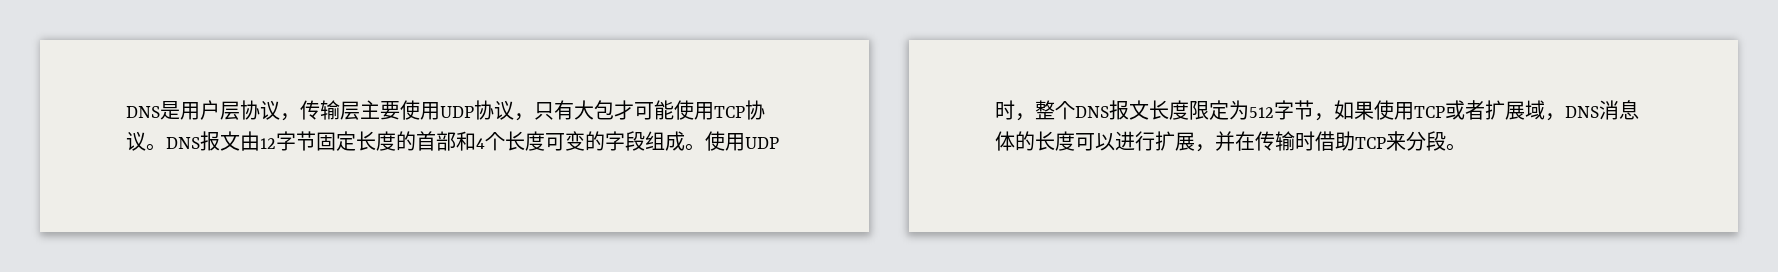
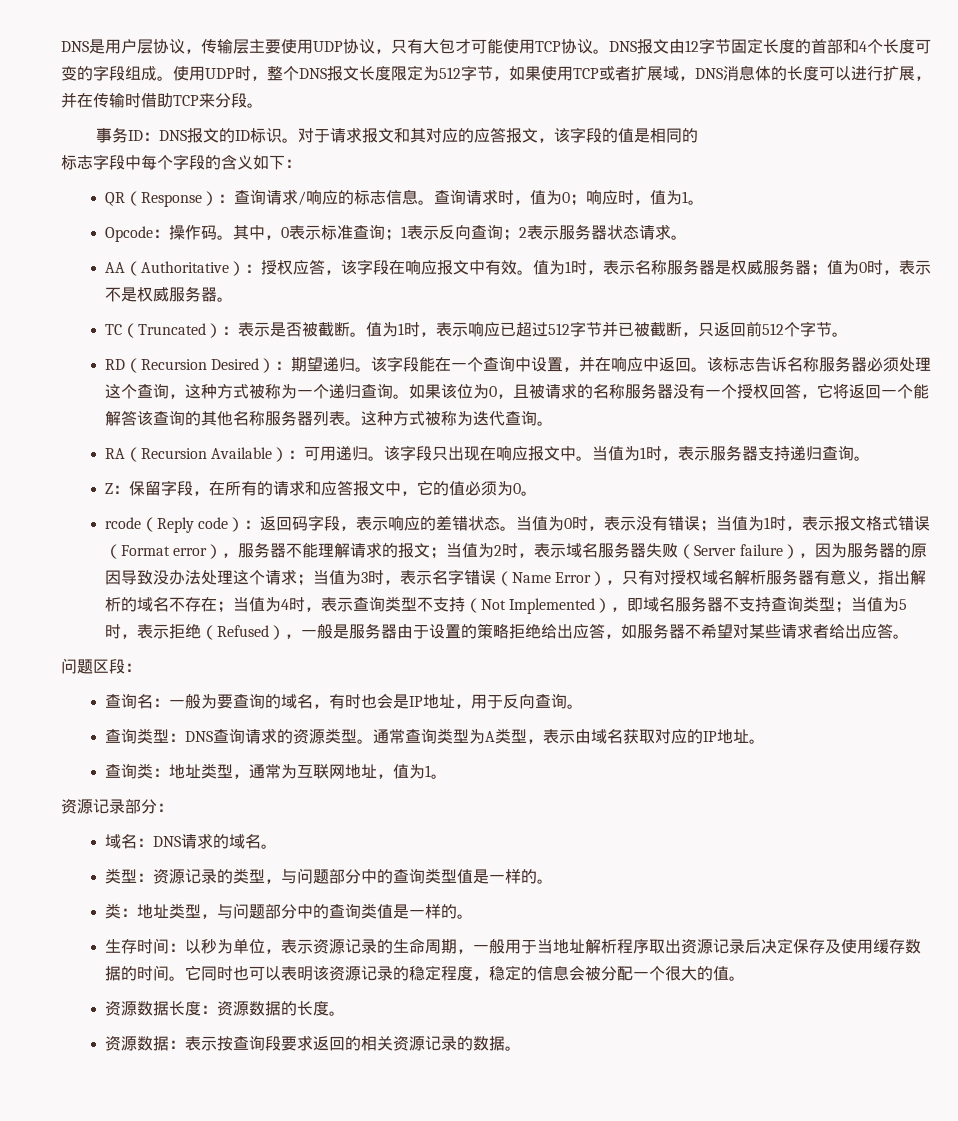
(1466, 147) none -> [95,127,698,143] [61,154,301,170] [105,189,705,207] [105,224,688,242] [105,259,932,276] [105,286,234,302] [105,321,849,338] [105,356,932,373] [105,383,930,399] [105,410,554,426] [105,445,871,462] [105,480,538,496] [105,515,931,533] [105,542,927,559] [105,569,927,586] [105,596,908,614] [105,623,910,640] [61,658,141,674] [105,693,584,709] [105,728,766,744] [105,763,448,779] [61,799,173,814] [105,833,278,849] [105,868,554,884] [105,903,474,919] [105,938,922,954] [105,965,746,981] [105,1001,346,1016] [105,1035,522,1051] // 事务ID：DNS报文的ID标识。对于请求报文和其对应的应答报文，该字段的值是相同的 // 标志字段中每个字段的含义如下： // QR（Response）：查询请求/响应的标志信息。查询请求时，值为0；响应时，值为1。 // Opcode：操作码。其中，0表示标准查询；1表示反向查询；2表示服务器状态请求。 // AA（Authoritative）：授权应答，该字段在响应报文中有效。值为1时，表示名称服务器是权威服务器；值为0时，表示不是权威服务器。 // TC（Truncated）：表示是否被截断。值为1时，表示响应已超过512字节并已被截断，只返回前512个字节。 // RD（Recursion Desired）：期望递归。该字段能在一个查询中设置，并在响应中返回。该标志告诉名称服务器必须处理这个查询，这种方式被称为一个递归查询。如果该位为0，且被请求的名称服务器没有一个授权回答，它将返回一个能解答该查询的其他名称服务器列表。这种方式被称为迭代查询。 // RA（Recursion Available）：可用递归。该字段只出现在响应报文中。当值为1时，表示服务器支持递归查询。 // Z：保留字段，在所有的请求和应答报文中，它的值必须为0。 // rcode（Reply code）：返回码字段，表示响应的差错状态。当值为0时，表示没有错误；当值为1时，表示报文格式错误（Format error），服务器不能理解请求的报文；当值为2时，表示域名服务器失败（Server failure），因为服务器的原因导致没办法处理这个请求；当值为3时，表示名字错误（Name Error），只有对授权域名解析服务器有意义，指出解析的域名不存在；当值为4时，表示查询类型不支持（Not Implemented），即域名服务器不支持查询类型；当值为5时，表示拒绝（Refused），一般是服务器由于设置的策略拒绝给出应答，如服务器不希望对某些请求者给出应答。 // 问题区段： // 查询名：一般为要查询的域名，有时也会是IP地址，用于反向查询。 // 查询类型：DNS查询请求的资源类型。通常查询类型为A类型，表示由域名获取对应的IP地址。 // 查询类：地址类型，通常为互联网地址，值为1。 // 资源记录部分： // 域名：DNS请求的域名。 // 类型：资源记录的类型，与问题部分中的查询类型值是一样的。 // 类：地址类型，与问题部分中的查询类值是一样的。 // 生存时间：以秒为单位，表示资源记录的生命周期，一般用于当地址解析程序取出资源记录后决定保存及使用缓存数据的时间。它同时也可以表明该资源记录的稳定程度，稳定的信息会被分配一个很大的值。 // 资源数据长度：资源数据的长度。 // 资源数据：表示按查询段要求返回的相关资源记录的数据。

